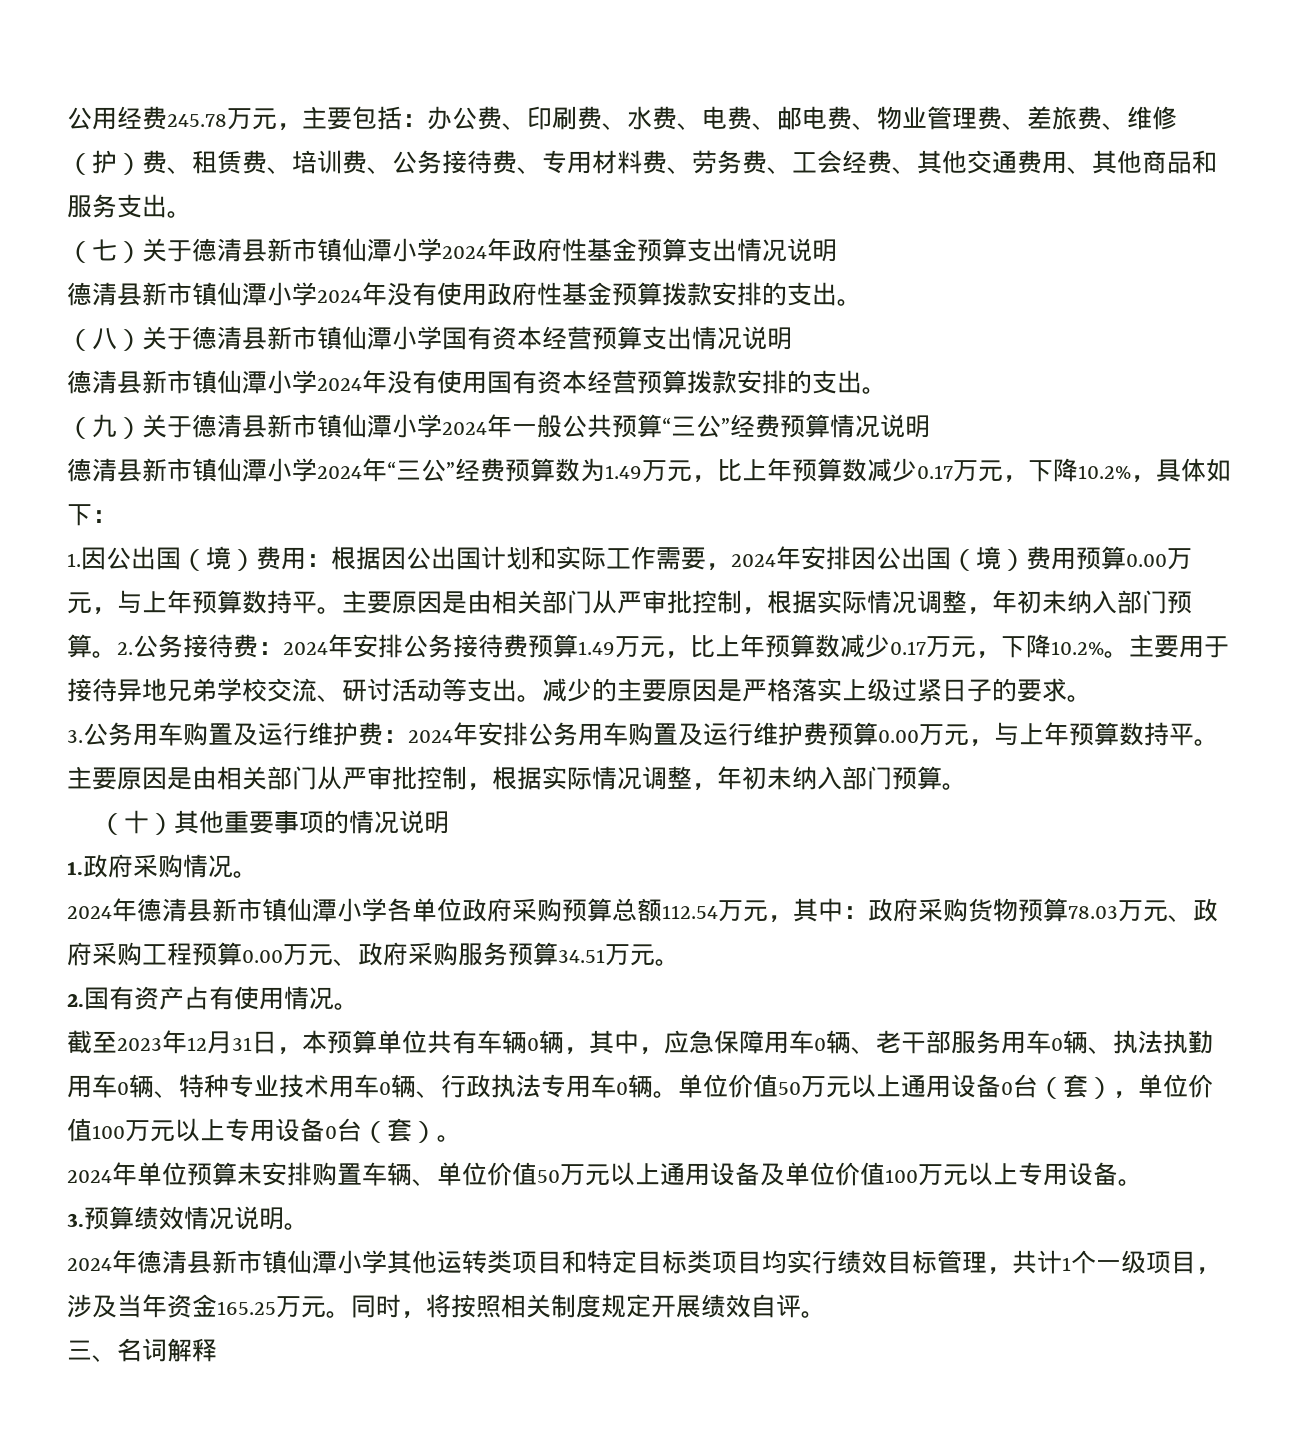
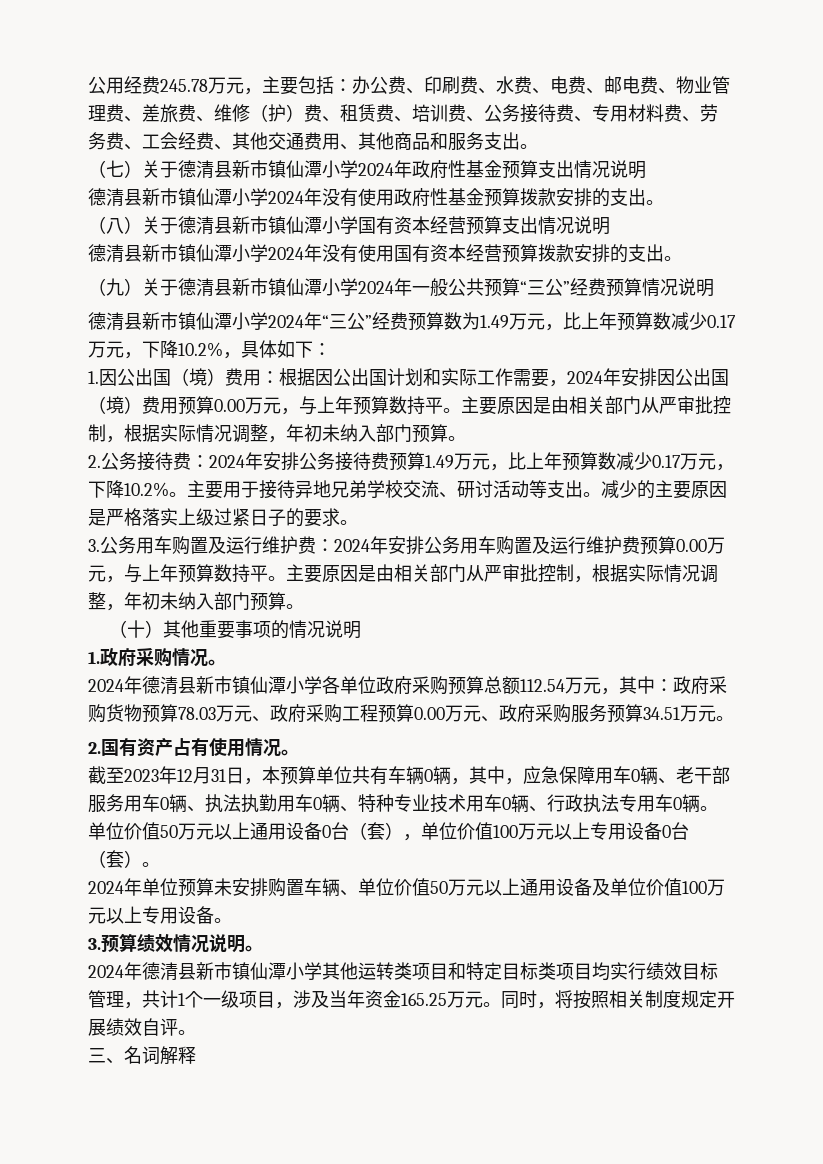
(117, 654) none -> (466, 438) //

